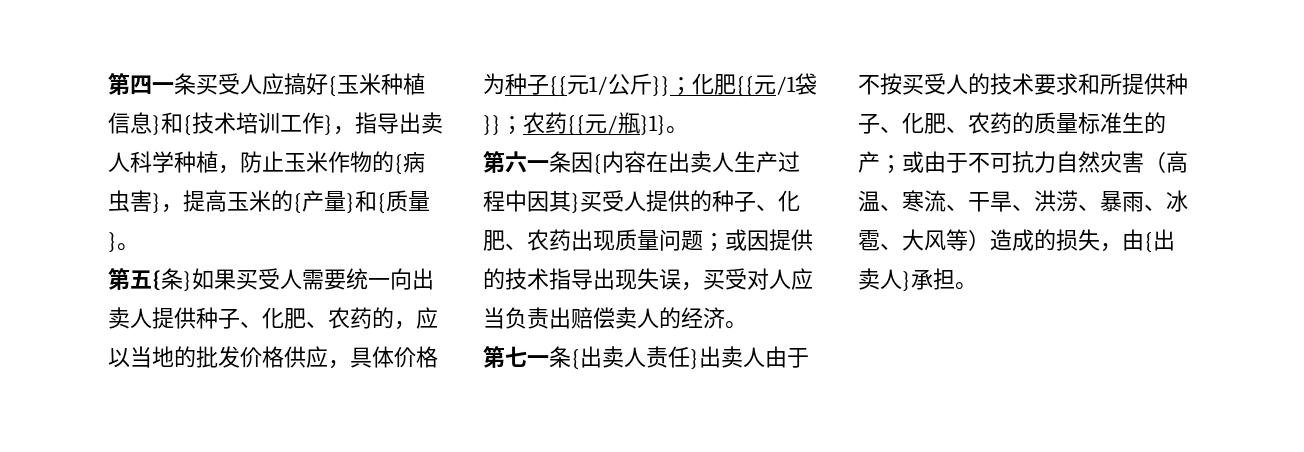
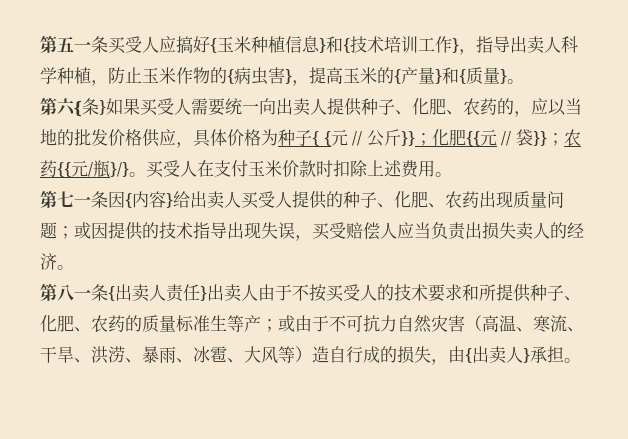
[108,73,152,95] 第四 -> [40,35,74,53] 第五
[130,270,152,289] 五 -> [57,98,76,116] 六
[549,75,608,97] {{元1/ -> [312,129,363,146] { {元 //
[776,76,796,95] /1 -> [501,131,512,146] //
[640,115,688,136] [483,151,527,173] }1}。 // 第六 -> [110,160,452,178] [40,190,74,208] }/}。买受人在支付玉米价款时扣除上述费用。 // 第七
[646,151,800,173] [483,190,580,214] 在出卖人生产过程中因其} -> [166,191,241,209] }给出卖人
[747,268,769,290] 对 -> [346,222,380,240] 赔偿
[571,307,615,329] 赔偿 -> [482,222,516,240] 损失
[505,346,527,367] 七 -> [57,284,74,301] 八
[1144,112,1166,134] 的 -> [227,315,244,332] 等
(1012, 240) none -> [329,346,363,363] 自行

